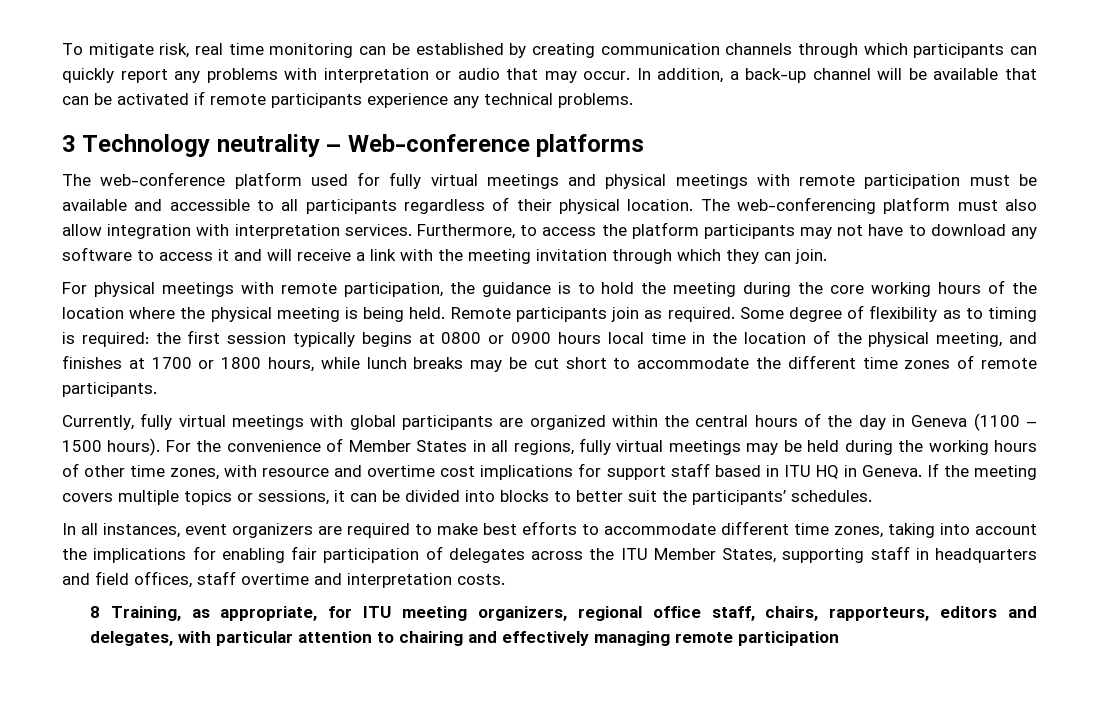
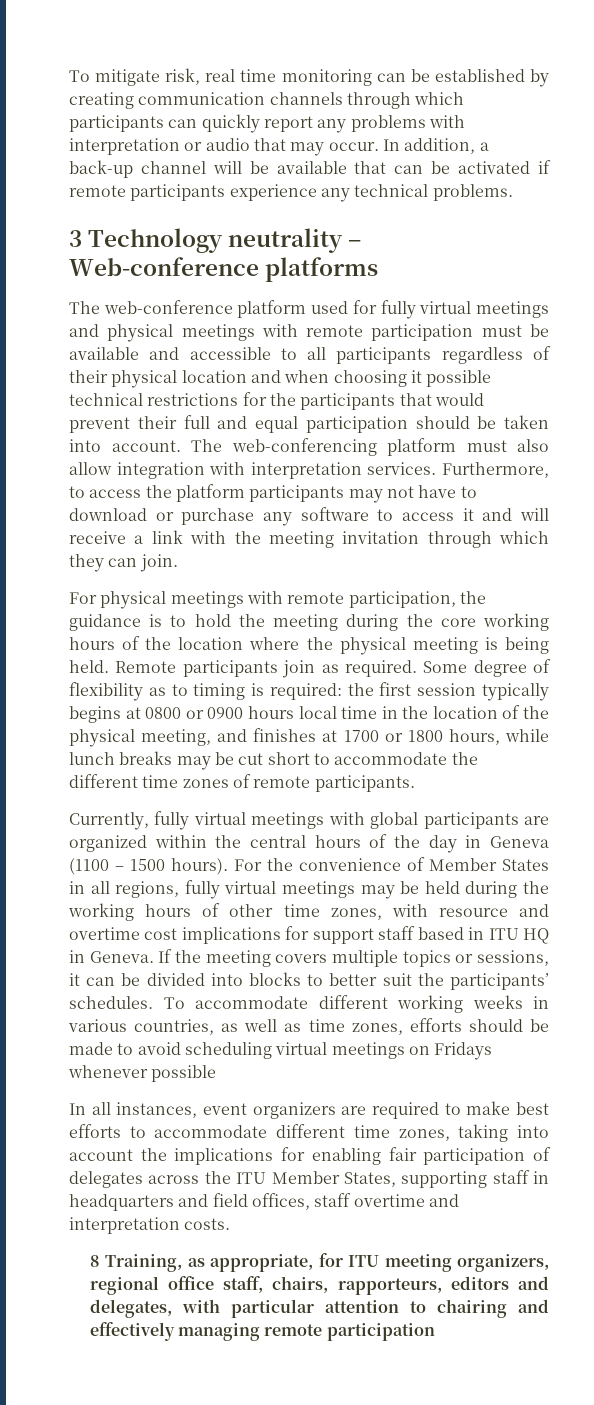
[627,199,694,211] location. -> [181,370,492,387] [69,392,484,410] [69,415,549,433] [69,439,181,452] location and when choosing it possible technical restrictions for the participants that would prevent their full and equal participation should be taken into account.
(1006, 230) none -> [155,508,255,525] or purchase
(872, 496) none -> [163,995,549,1013] [68,1018,549,1035] [69,1042,493,1060] [68,1065,217,1082] To accommodate different working weeks in various countries, as well as time zones, efforts should be made to avoid scheduling virtual meetings on Fridays whenever possible

